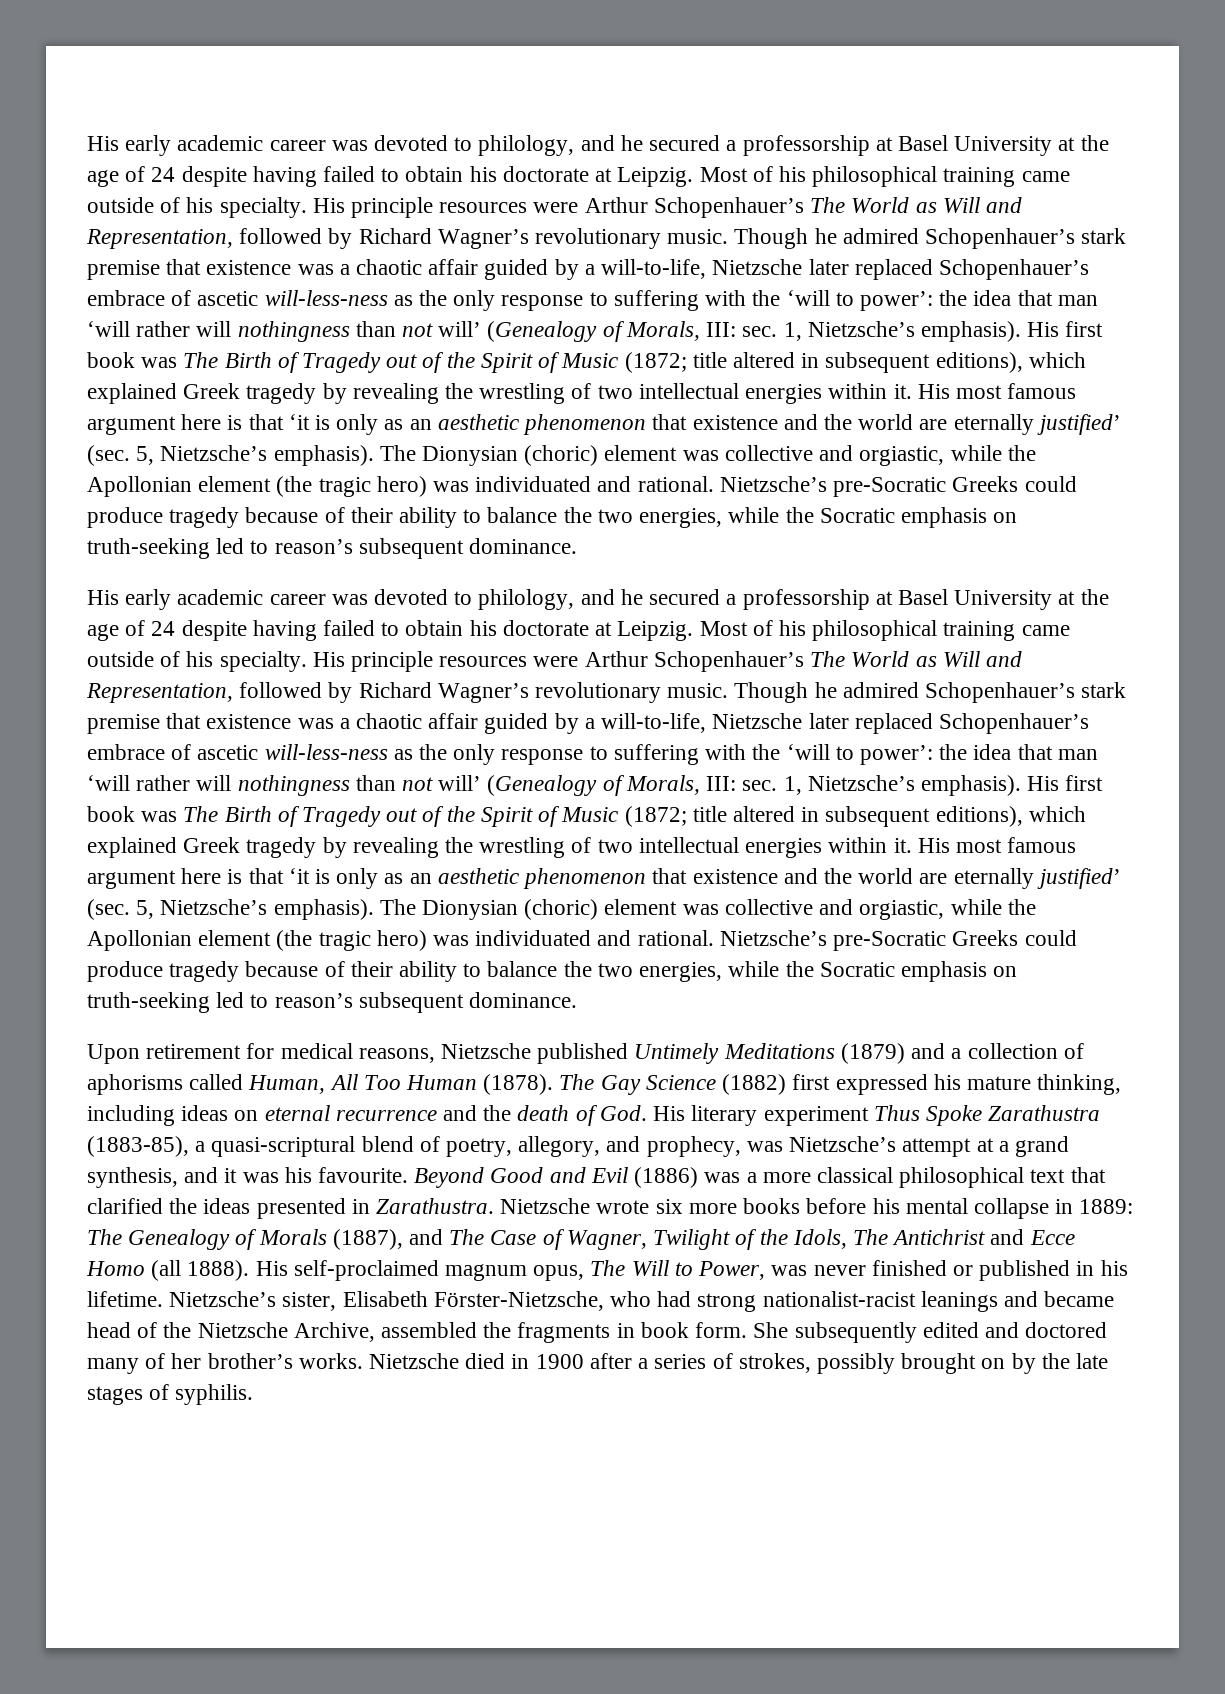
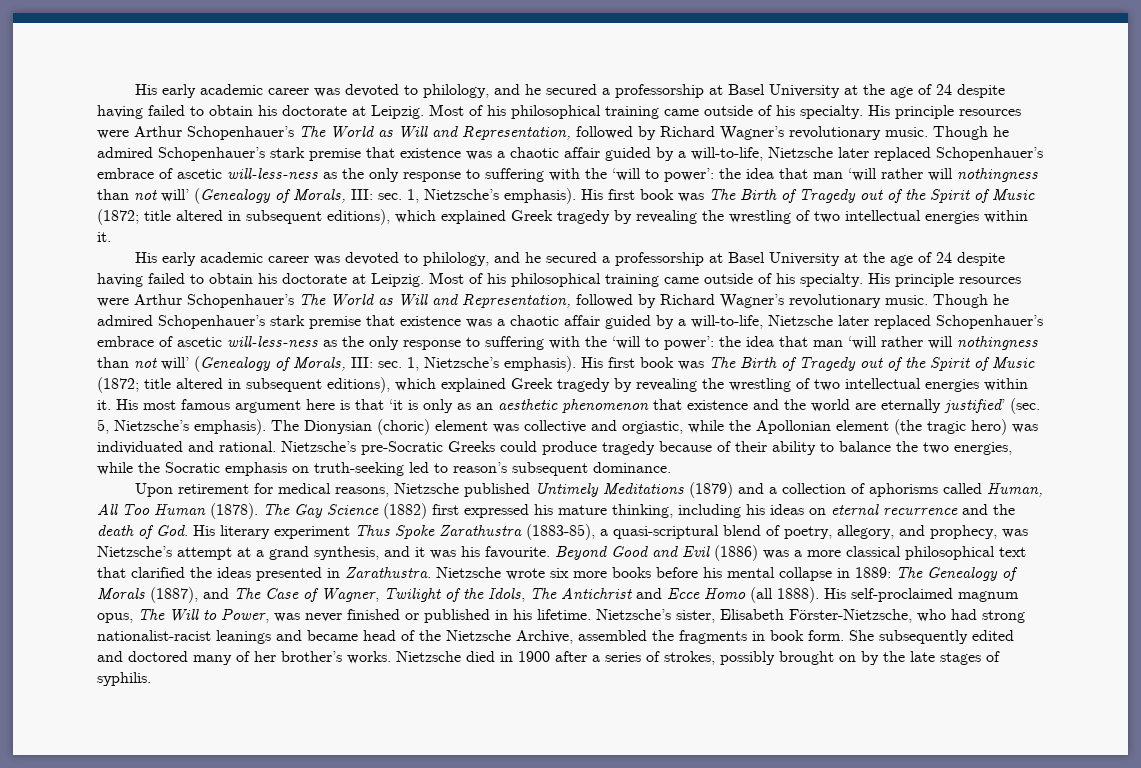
[917,383,1077,399] [87,414,1121,435] [87,445,1036,466] [87,476,1077,497] [87,507,1018,528] [87,538,578,559] His most famous argument here is that ‘it is only as an aesthetic phenomenon that existence and the world are eternally justified’ (sec. 5, Nietzsche’s emphasis). The Dionysian (choric) element was collective and orgiastic, while the Apollonian element (the tragic hero) was individuated and rational. Nietzsche’s pre-Socratic Greeks could produce tragedy because of their ability to balance the two energies, while the Socratic emphasis on truth-seeking led to reason’s subsequent dominance. -> (111, 237) none
(175, 1115) none -> [746,504,765,515] his

